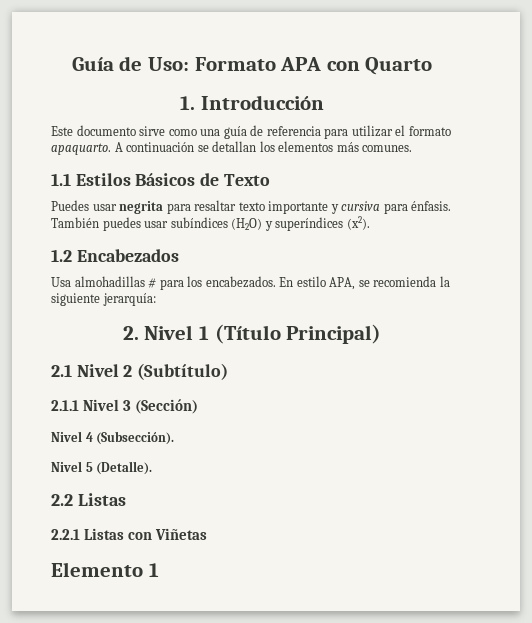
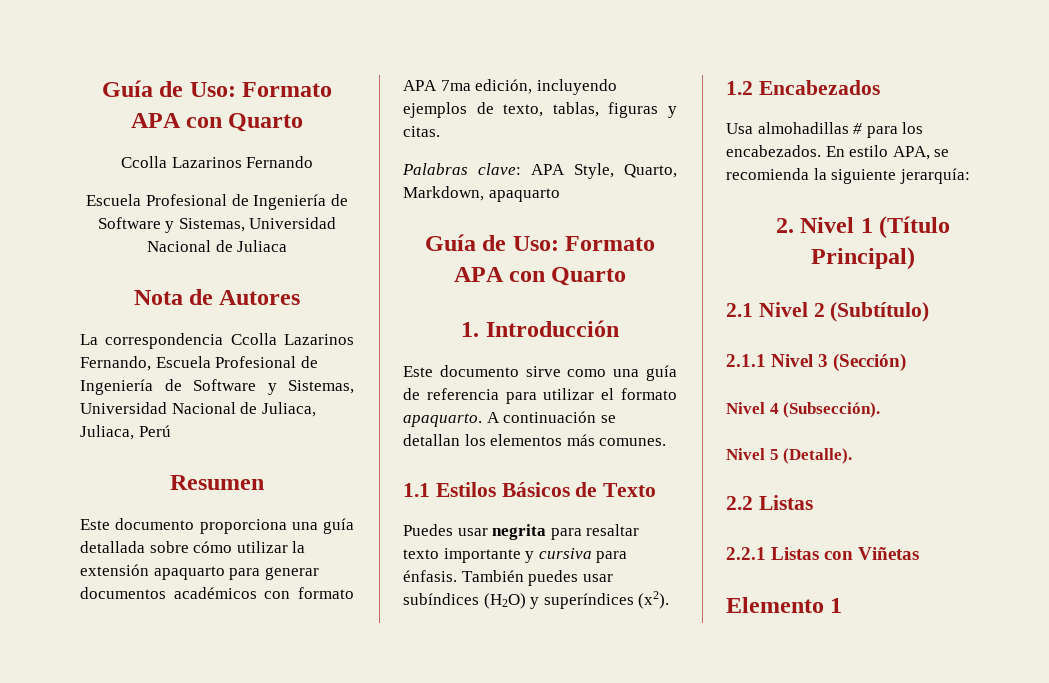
[71,56,433,75] Guía de Uso: Formato APA con Quarto -> [101,80,333,97] [130,113,304,132] [120,156,314,168] [86,194,348,210] [97,217,337,233] [146,240,288,252] [133,289,301,305] [80,333,354,349] [80,356,318,371] [80,379,354,395] [80,402,316,417] [80,425,171,440] [170,475,264,490] [80,518,354,534] [80,541,306,553] [80,564,319,580] [80,587,355,599] [403,79,617,95] [403,102,677,118] [403,126,440,137] [402,163,677,179] [403,186,560,202] [424,234,656,251] [453,267,627,286] Guía de Uso: Formato APA con Quarto // Ccolla Lazarinos Fernando // Escuela Profesional de Ingeniería de Software y Sistemas, Universidad Nacional de Juliaca // Nota de Autores // La correspondencia Ccolla Lazarinos Fernando, Escuela Profesional de Ingeniería de Software y Sistemas, Universidad Nacional de Juliaca, Juliaca, Perú // Resumen // Este documento proporciona una guía detallada sobre cómo utilizar la extensión apaquarto para generar documentos académicos con formato APA 7ma edición, incluyendo ejemplos de texto, tablas, figuras y citas. // Palabras clave: APA Style, Quarto, Markdown, apaquarto // Guía de Uso: Formato APA con Quarto

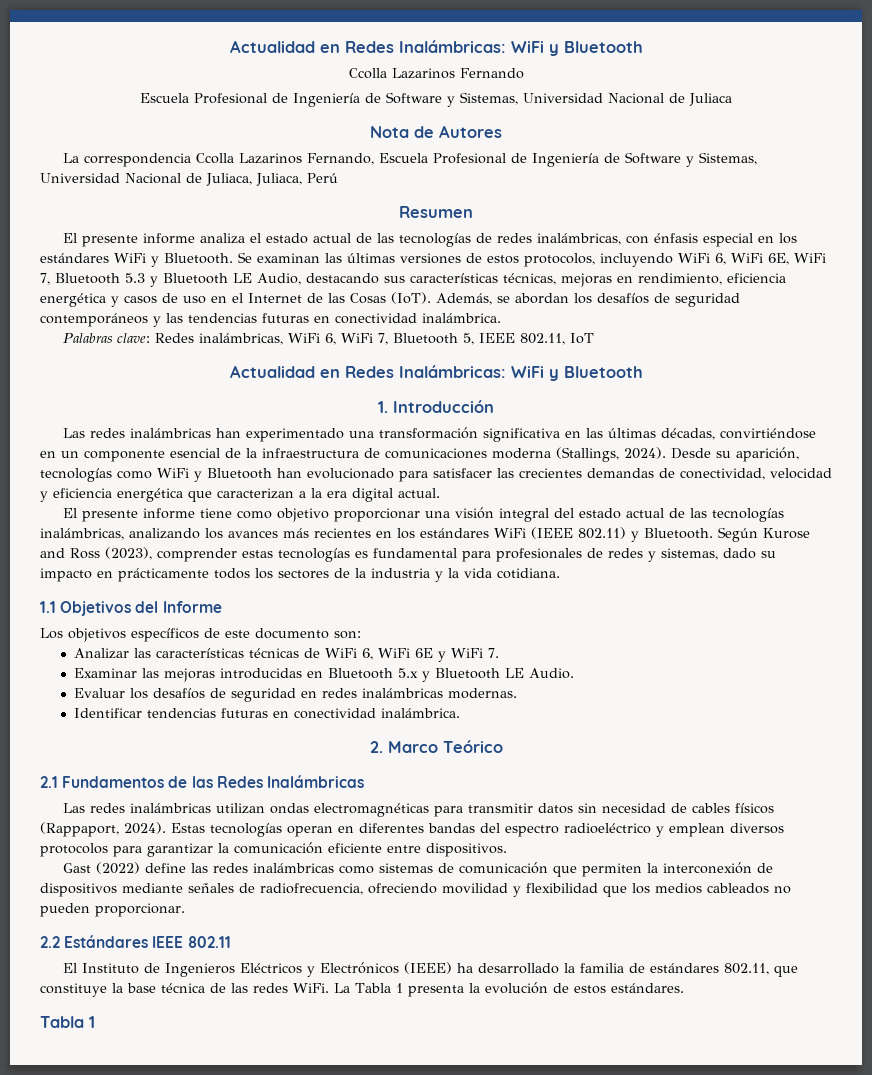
[101,80,333,97] [130,113,304,132] Guía de Uso: Formato APA con Quarto -> [229,40,643,56] Actualidad en Redes Inalámbricas: WiFi y Bluetooth
[80,518,354,534] [80,541,306,553] [80,564,319,580] [80,587,355,599] [403,79,617,95] [403,102,677,118] [403,126,440,137] [402,163,677,179] [403,186,560,202] [424,234,656,251] [453,267,627,286] [461,320,619,337] [403,365,677,381] [403,388,677,404] [403,411,616,427] [403,434,667,446] [403,482,657,497] [403,524,640,540] [403,548,628,563] [403,570,613,586] [403,591,670,609] [726,80,880,95] [726,122,924,138] [726,145,950,160] [726,168,970,184] [775,216,951,239] [811,247,915,270] [726,302,930,322] [726,353,907,372] [726,402,881,418] [726,448,853,464] [726,495,813,510] [726,547,920,560] [726,597,824,613] Este documento proporciona una guía detallada sobre cómo utilizar la extensión apaquarto para generar documentos académicos con formato APA 7ma edición, incluyendo ejemplos de texto, tablas, figuras y citas. // Palabras clave: APA Style, Quarto, Markdown, apaquarto // Guía de Uso: Formato APA con Quarto // 1. Introducción // Este documento sirve como una guía de referencia para utilizar el formato apaquarto. A continuación se detallan los elementos más comunes. // 1.1 Estilos Básicos de Texto // Puedes usar negrita para resaltar texto importante y cursiva para énfasis. También puedes usar subíndices (H2O) y superíndices (x2). // 1.2 Encabezados // Usa almohadillas # para los encabezados. En estilo APA, se recomienda la siguiente jerarquía: // 2. Nivel 1 (Título Principal) // 2.1 Nivel 2 (Subtítulo) // 2.1.1 Nivel 3 (Sección) // Nivel 4 (Subsección). // Nivel 5 (Detalle). // 2.2 Listas // 2.2.1 Listas con Viñetas // Elemento -> [62,233,797,247] [40,252,826,267] [40,273,786,287] [40,292,740,307] [40,313,501,327] [62,333,594,345] [229,365,643,381] [378,400,494,413] [62,427,816,442] [40,447,799,462] [40,468,832,482] [40,488,440,502] [62,507,784,522] [40,527,810,542] [40,547,776,562] [40,568,560,582] [40,601,222,616] [40,628,361,642] [74,648,500,662] [74,668,575,682] [74,688,518,702] [74,708,461,719] [369,740,503,753] [40,775,364,788] [62,803,774,817] [40,822,784,837] [40,842,507,857] [62,862,773,877] [40,883,791,897] [40,903,185,917] [40,935,231,948] [62,962,798,977] [40,982,684,997] [40,1016,84,1028] El presente informe analiza el estado actual de las tecnologías de redes inalámbricas, con énfasis especial en los estándares WiFi y Bluetooth. Se examinan las últimas versiones de estos protocolos, incluyendo WiFi 6, WiFi 6E, WiFi 7, Bluetooth 5.3 y Bluetooth LE Audio, destacando sus características técnicas, mejoras en rendimiento, eficiencia energética y casos de uso en el Internet de las Cosas (IoT). Además, se abordan los desafíos de seguridad contemporáneos y las tendencias futuras en conectividad inalámbrica. // Palabras clave: Redes inalámbricas, WiFi 6, WiFi 7, Bluetooth 5, IEEE 802.11, IoT // Actualidad en Redes Inalámbricas: WiFi y Bluetooth // 1. Introducción // Las redes inalámbricas han experimentado una transformación significativa en las últimas décadas, convirtiéndose en un componente esencial de la infraestructura de comunicaciones moderna (Stallings, 2024). Desde su aparición, tecnologías como WiFi y Bluetooth han evolucionado para satisfacer las crecientes demandas de conectividad, velocidad y eficiencia energética que caracterizan a la era digital actual. // El presente informe tiene como objetivo proporcionar una visión integral del estado actual de las tecnologías inalámbricas, analizando los avances más recientes en los estándares WiFi (IEEE 802.11) y Bluetooth. Según Kurose and Ross (2023), comprender estas tecnologías es fundamental para profesionales de redes y sistemas, dado su impacto en prácticamente todos los sectores de la industria y la vida cotidiana. // 1.1 Objetivos del Informe // Los objetivos específicos de este documento son: // Analizar las características técnicas de WiFi 6, WiFi 6E y WiFi 7. // Examinar las mejoras introducidas en Bluetooth 5.x y Bluetooth LE Audio. // Evaluar los desafíos de seguridad en redes inalámbricas modernas. // Identificar tendencias futuras en conectividad inalámbrica. // 2. Marco Teórico // 2.1 Fundamentos de las Redes Inalámbricas // Las redes inalámbricas utilizan ondas electromagnéticas para transmitir datos sin necesidad de cables físicos (Rappaport, 2024). Estas tecnologías operan en diferentes bandas del espectro radioeléctrico y emplean diversos protocolos para garantizar la comunicación eficiente entre dispositivos. // Gast (2022) define las redes inalámbricas como sistemas de comunicación que permiten la interconexión de dispositivos mediante señales de radiofrecuencia, ofreciendo movilidad y flexibilidad que los medios cableados no pueden proporcionar. // 2.2 Estándares IEEE 802.11 // El Instituto de Ingenieros Eléctricos y Electrónicos (IEEE) ha desarrollado la familia de estándares 802.11, que constituye la base técnica de las redes WiFi. La Tabla 1 presenta la evolución de estos estándares. // Tabla

